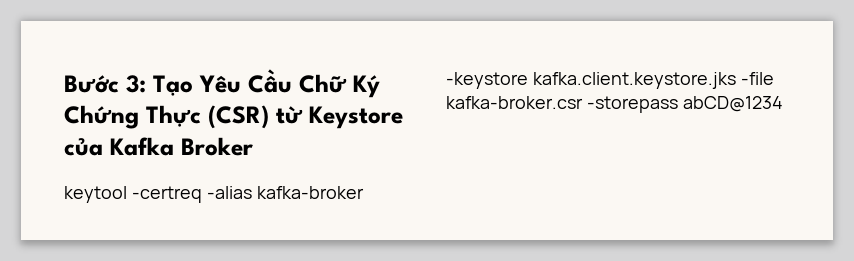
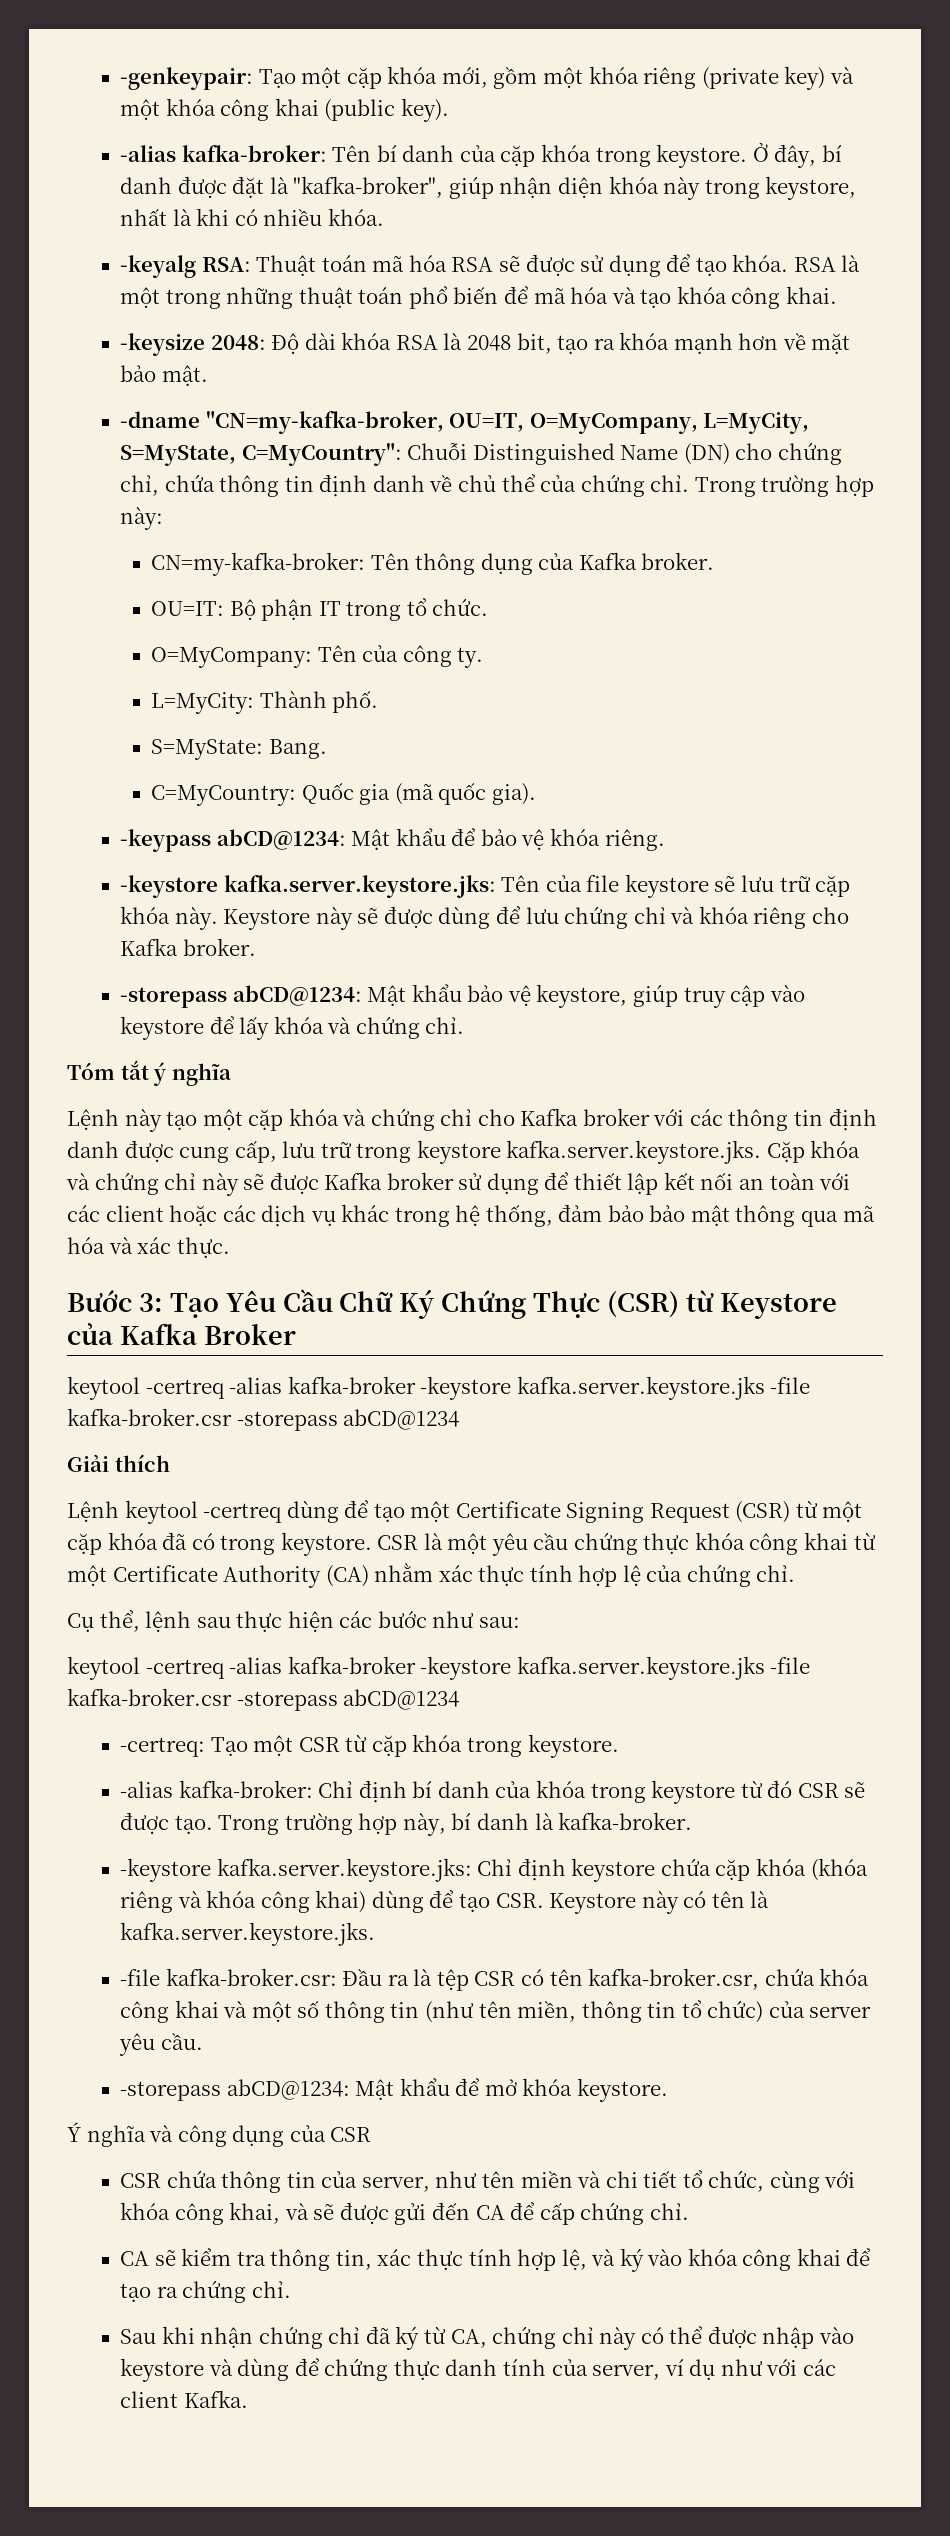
(64, 84) none -> [120,66,854,90] [120,98,449,122] [120,142,842,168] [120,176,857,200] [120,208,384,226] [120,254,861,278] [120,286,837,309] [120,332,851,356] [120,365,208,386] [120,411,810,434] [120,442,843,466] [120,474,874,497] [120,507,164,530] [151,552,715,576] [151,598,489,621] [151,645,484,668] [151,691,379,714] [151,739,327,760] [151,783,536,806] [120,828,665,852] [120,874,851,898] [120,906,849,930] [120,938,256,956] [120,984,805,1008] [120,1016,465,1040] [67,1060,231,1086] [67,1108,877,1132] [67,1140,861,1164] [66,1172,851,1196] [67,1204,875,1227] [67,1237,230,1258] -genkeypair: Tạo một cặp khóa mới, gồm một khóa riêng (private key) và một khóa công khai (public key). // -alias kafka-broker: Tên bí danh của cặp khóa trong keystore. Ở đây, bí danh được đặt là "kafka-broker", giúp nhận diện khóa này trong keystore, nhất là khi có nhiều khóa. // -keyalg RSA: Thuật toán mã hóa RSA sẽ được sử dụng để tạo khóa. RSA là một trong những thuật toán phổ biến để mã hóa và tạo khóa công khai. // -keysize 2048: Độ dài khóa RSA là 2048 bit, tạo ra khóa mạnh hơn về mặt bảo mật. // -dname "CN=my-kafka-broker, OU=IT, O=MyCompany, L=MyCity, S=MyState, C=MyCountry": Chuỗi Distinguished Name (DN) cho chứng chỉ, chứa thông tin định danh về chủ thể của chứng chỉ. Trong trường hợp này: // CN=my-kafka-broker: Tên thông dụng của Kafka broker. // OU=IT: Bộ phận IT trong tổ chức. // O=MyCompany: Tên của công ty. // L=MyCity: Thành phố. // S=MyState: Bang. // C=MyCountry: Quốc gia (mã quốc gia). // -keypass abCD@1234: Mật khẩu để bảo vệ khóa riêng. // -keystore kafka.server.keystore.jks: Tên của file keystore sẽ lưu trữ cặp khóa này. Keystore này sẽ được dùng để lưu chứng chỉ và khóa riêng cho Kafka broker. // -storepass abCD@1234: Mật khẩu bảo vệ keystore, giúp truy cập vào keystore để lấy khóa và chứng chỉ. // Tóm tắt ý nghĩa // Lệnh này tạo một cặp khóa và chứng chỉ cho Kafka broker với các thông tin định danh được cung cấp, lưu trữ trong keystore kafka.server.keystore.jks. Cặp khóa và chứng chỉ này sẽ được Kafka broker sử dụng để thiết lập kết nối an toàn với các client hoặc các dịch vụ khác trong hệ thống, đảm bảo bảo mật thông qua mã hóa và xác thực. //
[532,72,774,89] [446,96,783,113] kafka.client.keystore.jks -file kafka-broker.csr -storepass abCD@1234 -> [516,1376,811,1400] [67,1408,460,1431] [67,1454,170,1472] [67,1500,863,1524] [67,1532,876,1556] [67,1563,796,1588] [67,1610,520,1632] [67,1656,811,1680] [67,1688,460,1711] [120,1734,619,1758] [120,1780,866,1804] [120,1812,693,1836] [120,1858,868,1882] [120,1890,770,1914] [120,1922,376,1946] [120,1968,870,1991] [120,2000,872,2023] [119,2033,203,2056] [120,2078,669,2102] [67,2122,372,2147] [120,2170,856,2193] [120,2202,689,2225] [120,2248,871,2272] [120,2280,291,2303] [120,2326,854,2350] [120,2358,836,2382] [120,2390,248,2408] kafka.server.keystore.jks -file kafka-broker.csr -storepass abCD@1234 // Giải thích // Lệnh keytool -certreq dùng để tạo một Certificate Signing Request (CSR) từ một cặp khóa đã có trong keystore. CSR là một yêu cầu chứng thực khóa công khai từ một Certificate Authority (CA) nhằm xác thực tính hợp lệ của chứng chỉ. // Cụ thể, lệnh sau thực hiện các bước như sau: // keytool -certreq -alias kafka-broker -keystore kafka.server.keystore.jks -file kafka-broker.csr -storepass abCD@1234 // -certreq: Tạo một CSR từ cặp khóa trong keystore. // -alias kafka-broker: Chỉ định bí danh của khóa trong keystore từ đó CSR sẽ được tạo. Trong trường hợp này, bí danh là kafka-broker. // -keystore kafka.server.keystore.jks: Chỉ định keystore chứa cặp khóa (khóa riêng và khóa công khai) dùng để tạo CSR. Keystore này có tên là kafka.server.keystore.jks. // -file kafka-broker.csr: Đầu ra là tệp CSR có tên kafka-broker.csr, chứa khóa công khai và một số thông tin (như tên miền, thông tin tổ chức) của server yêu cầu. // -storepass abCD@1234: Mật khẩu để mở khóa keystore. // Ý nghĩa và công dụng của CSR // CSR chứa thông tin của server, như tên miền và chi tiết tổ chức, cùng với khóa công khai, và sẽ được gửi đến CA để cấp chứng chỉ. // CA sẽ kiểm tra thông tin, xác thực tính hợp lệ, và ký vào khóa công khai để tạo ra chứng chỉ. // Sau khi nhận chứng chỉ đã ký từ CA, chứng chỉ này có thể được nhập vào keystore và dùng để chứng thực danh tính của server, ví dụ như với các client Kafka.

